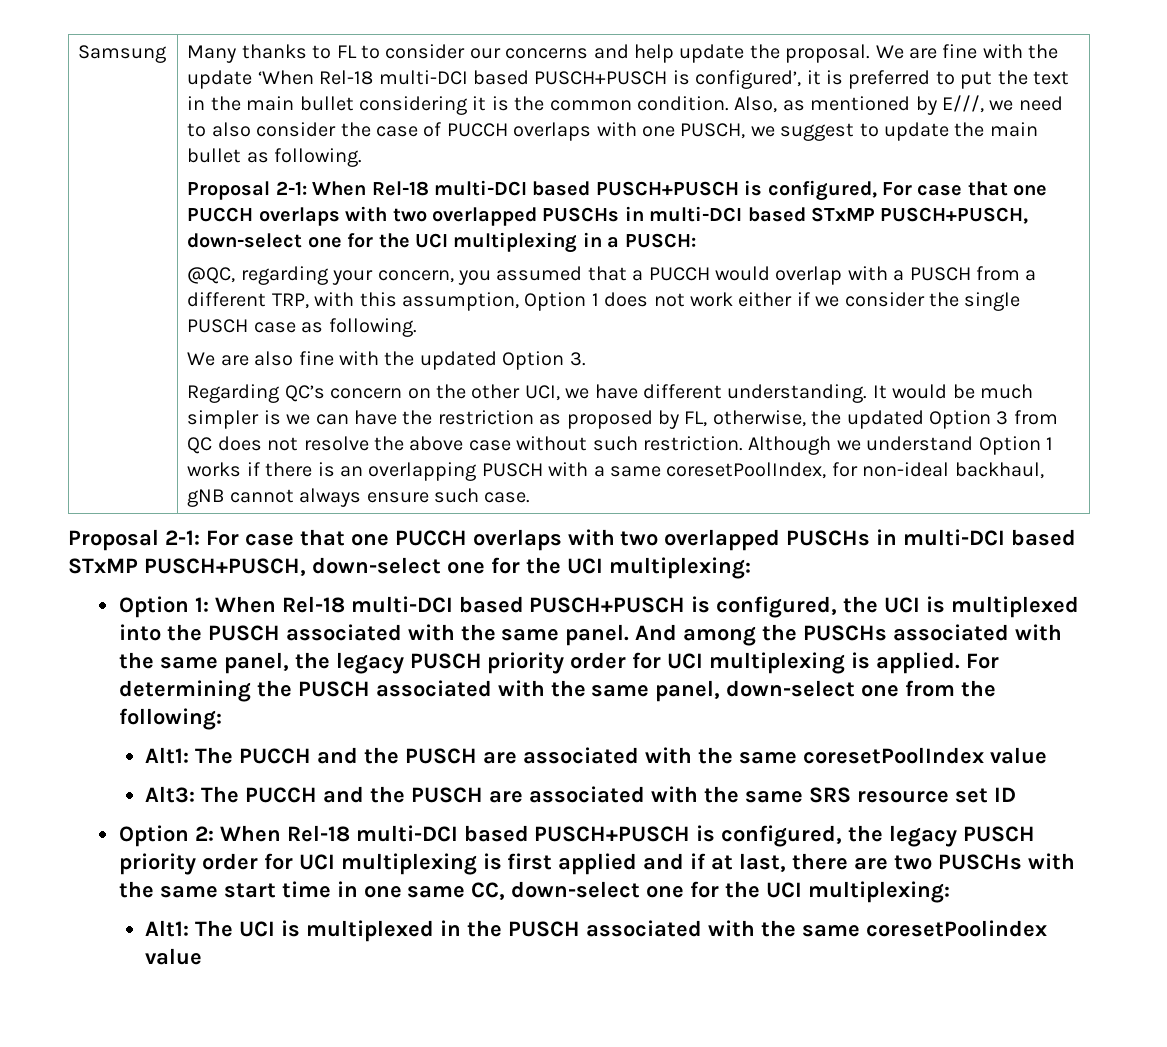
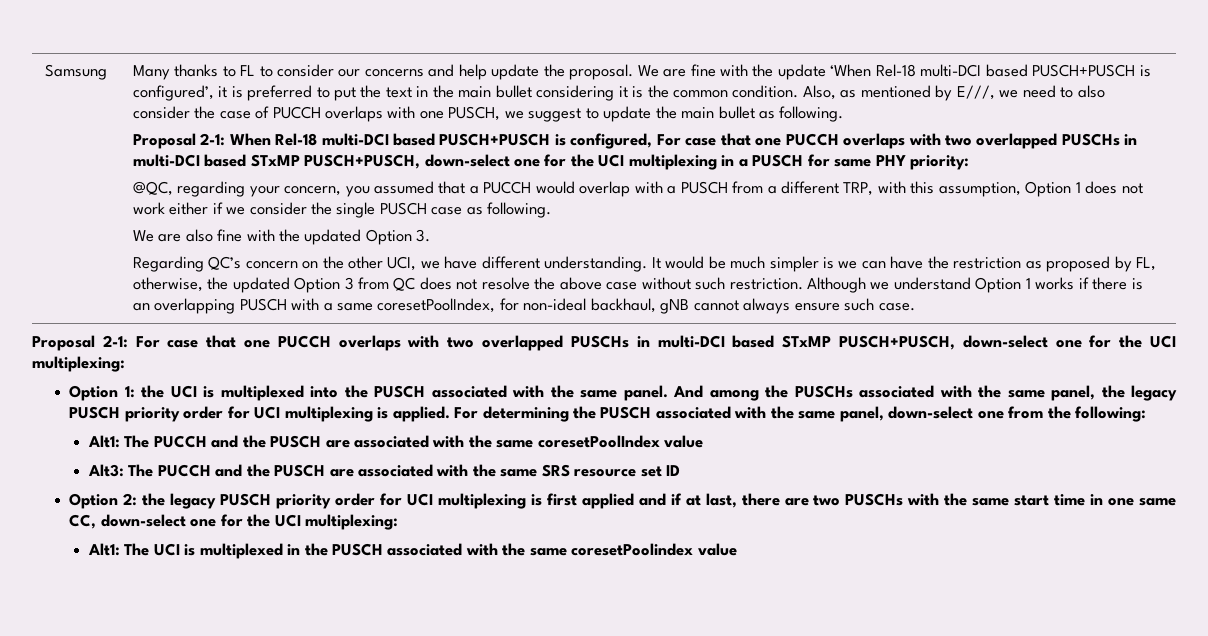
[624,233,696,248] PUSCH: -> [752,154,969,170] PUSCH for same PHY priority:
[214,596,838,618] When Rel-18 multi-DCI based PUSCH+PUSCH is configured, -> (135, 392) none
[219,825,843,847] When Rel-18 multi-DCI based PUSCH+PUSCH is configured, -> (138, 499) none

